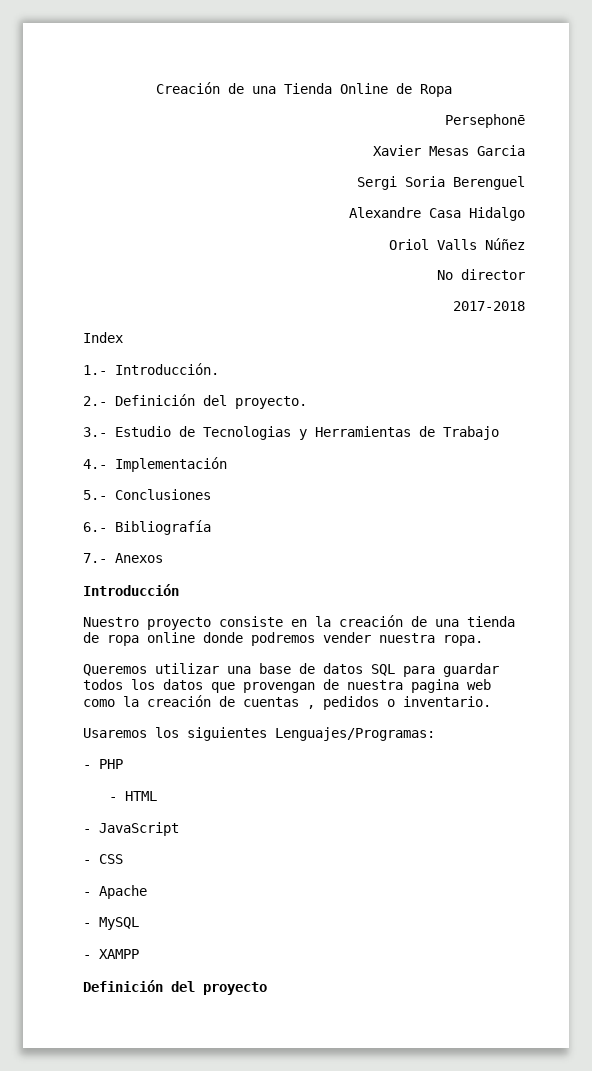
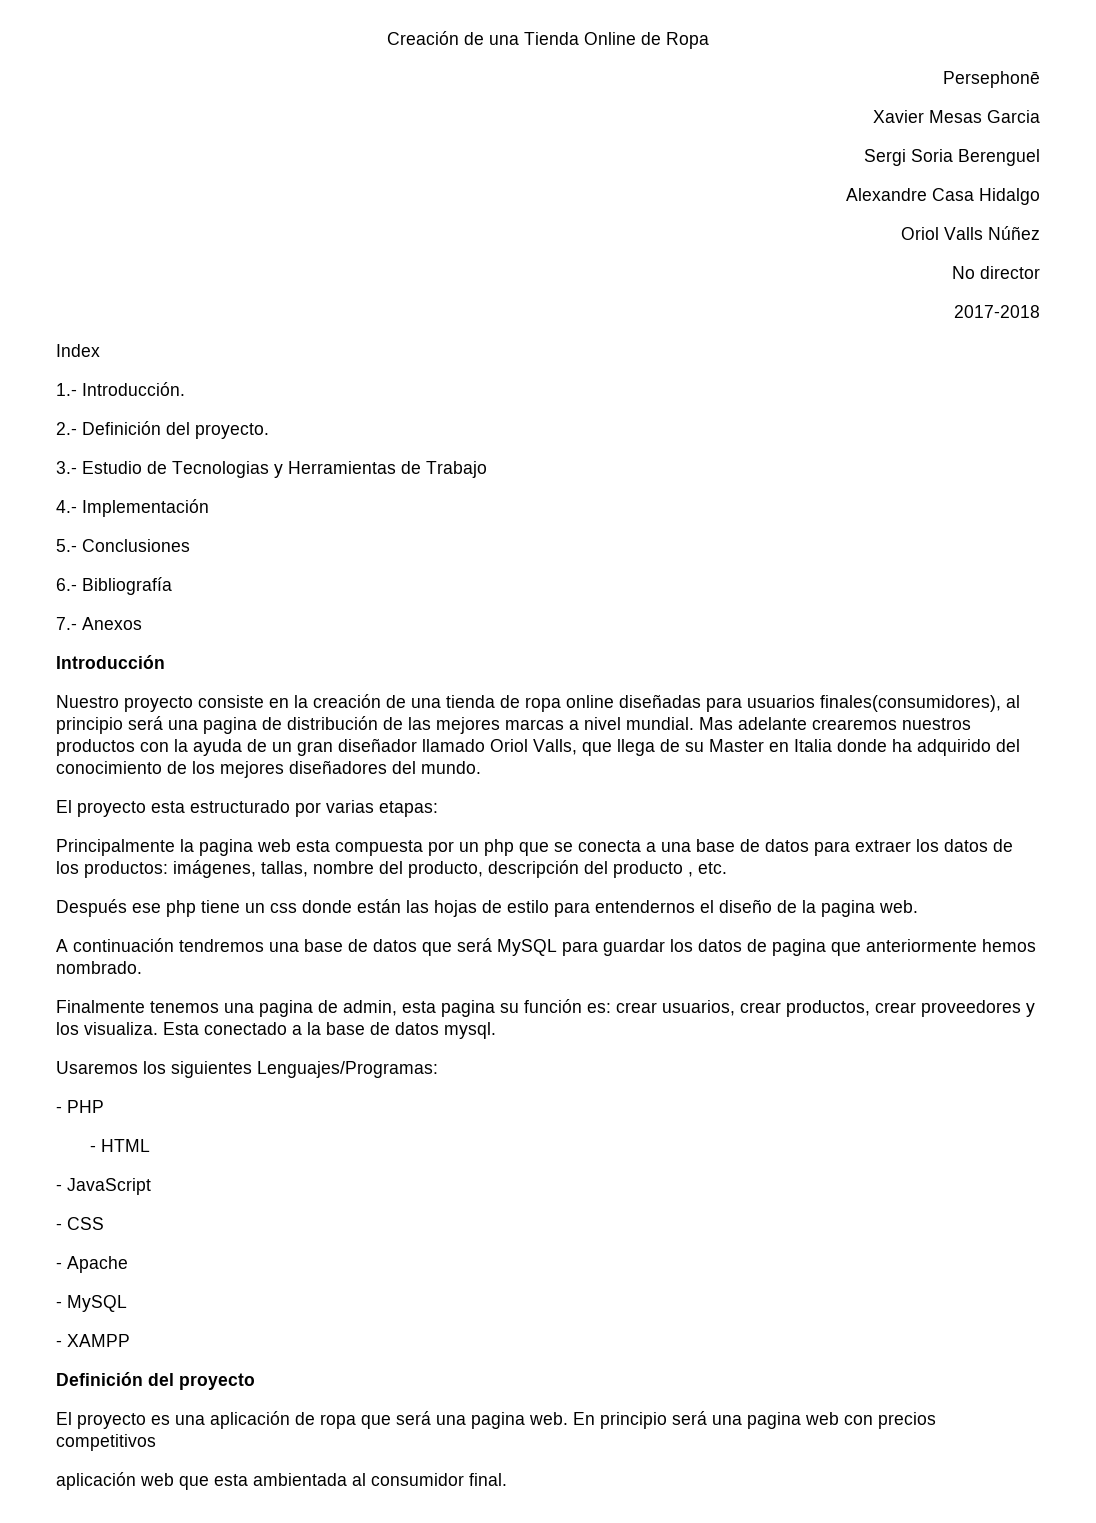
[203,632,483,646] [83,663,395,676] donde podremos vender nuestra ropa. // Queremos utilizar una base de datos SQL -> [619,694,1020,712] [56,716,971,734] [56,738,1020,756] [56,760,481,778] [56,800,438,817] [56,839,1013,856] [56,860,727,878] [56,899,918,917] [56,938,557,956] diseñadas para usuarios finales(consumidores), al principio será una pagina de distribución de las mejores marcas a nivel mundial. Mas adelante crearemos nuestros productos con la ayuda de un gran diseñador llamado Oriol Valls, que llega de su Master en Italia donde ha adquirido del conocimiento de los mejores diseñadores del mundo. // El proyecto esta estructurado por varias etapas: // Principalmente la pagina web esta compuesta por un php que se conecta a una base de datos para extraer los datos de los productos: imágenes, tallas, nombre del producto, descripción del producto , etc. // Después ese php tiene un css donde están las hojas de estilo para entendernos el diseño de la pagina web. // A continuación tendremos una base de datos que será MySQL
[83,679,491,693] [83,695,491,710] todos los datos que provengan de nuestra pagina web como la creación de cuentas , pedidos o inventario. -> [670,939,1036,956] [56,961,142,974] [56,999,1035,1017] [56,1022,496,1039] los datos de pagina que anteriormente hemos nombrado. // Finalmente tenemos una pagina de admin, esta pagina su función es: crear usuarios, crear productos, crear proveedores y los visualiza. Esta conectado a la base de datos mysql.
(267, 988) none -> [56,1411,936,1429] [56,1434,156,1451] [56,1472,507,1490] // El proyecto es una aplicación de ropa que será una pagina web. En principio será una pagina web con precios competitivos // aplicación web que esta ambientada al consumidor final.

